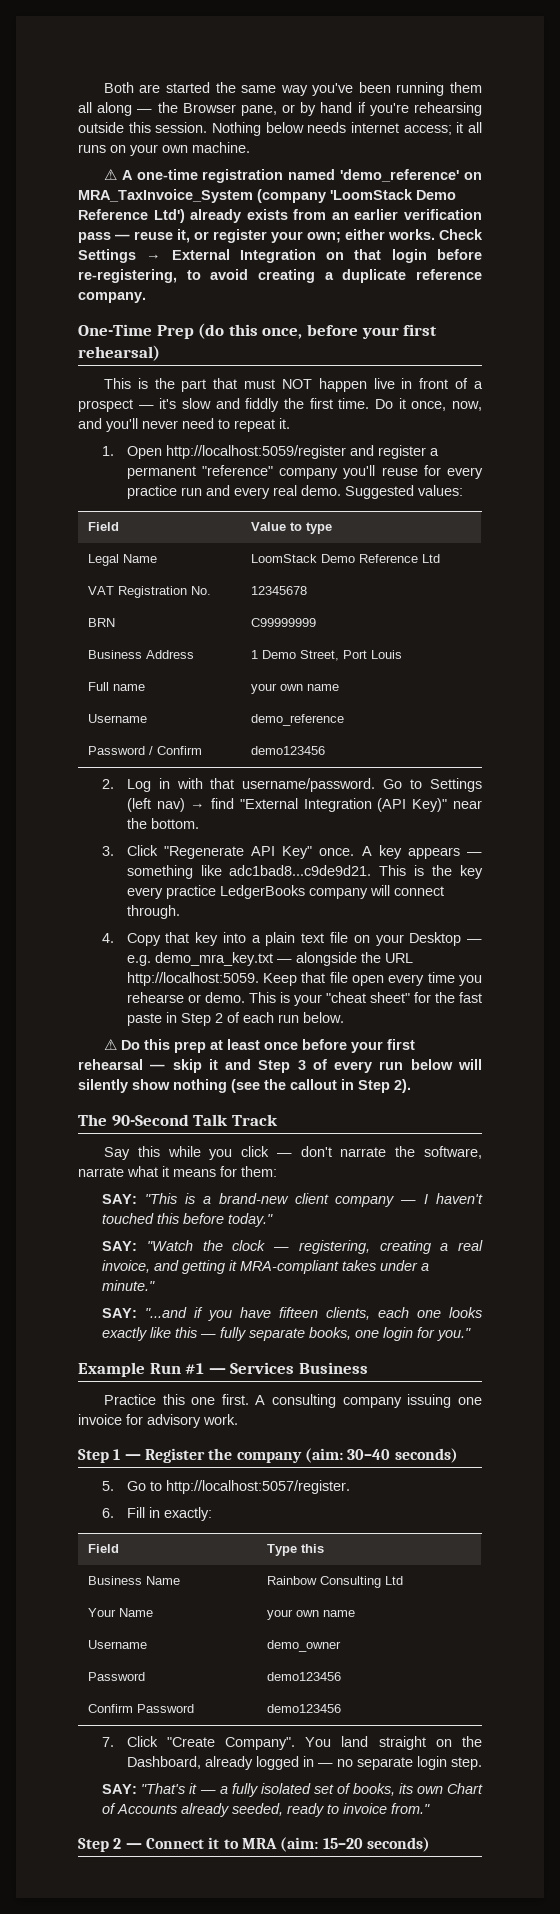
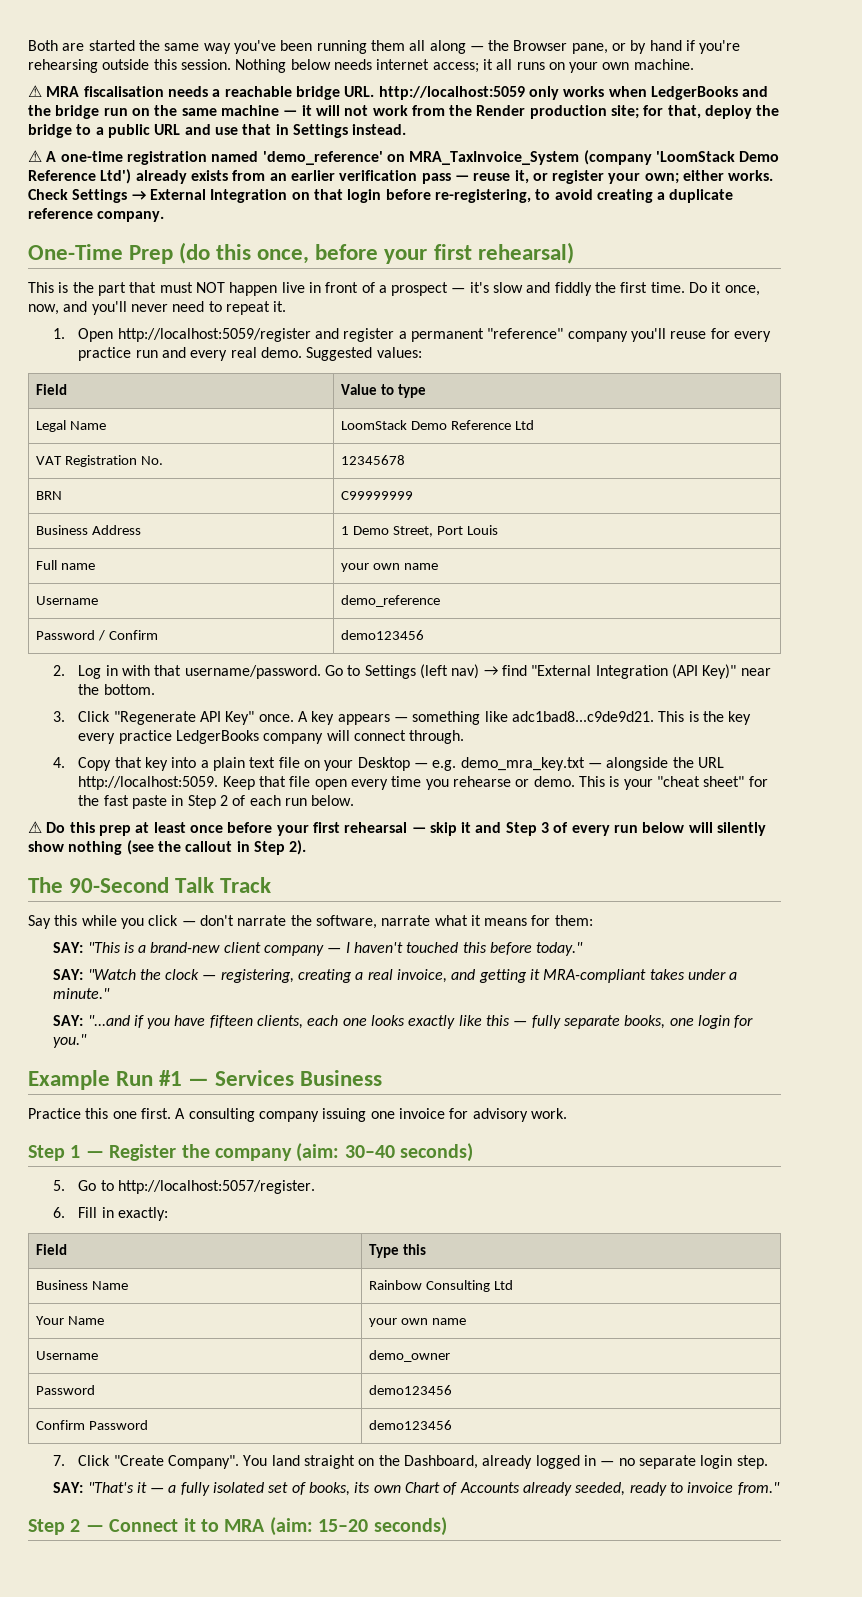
(250, 147) none -> [28,85,769,100] [28,105,780,119] [28,124,407,138] // ⚠ MRA fiscalisation needs a reachable bridge URL. http://localhost:5059 only works when LedgerBooks and the bridge run on the same machine — it will not work from the Render production site; for that, deploy the bridge to a public URL and use that in Settings instead.

